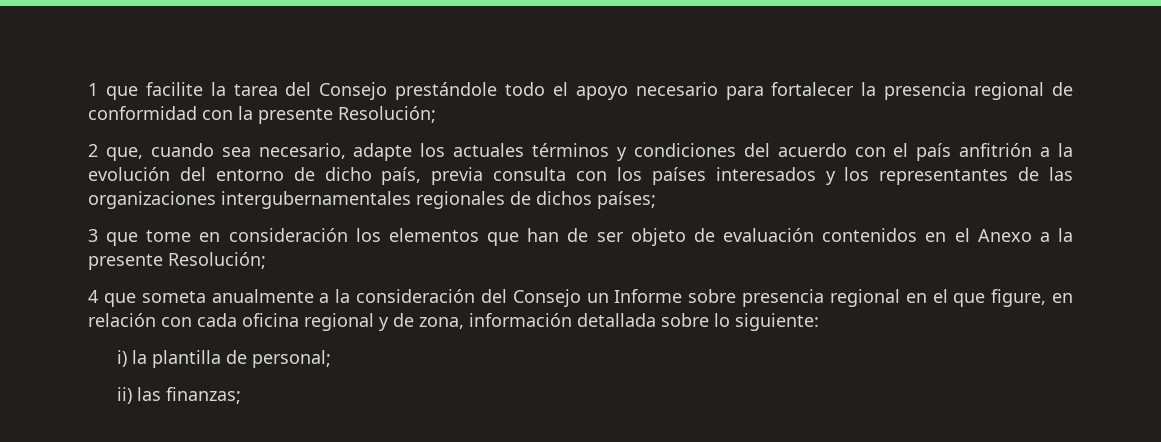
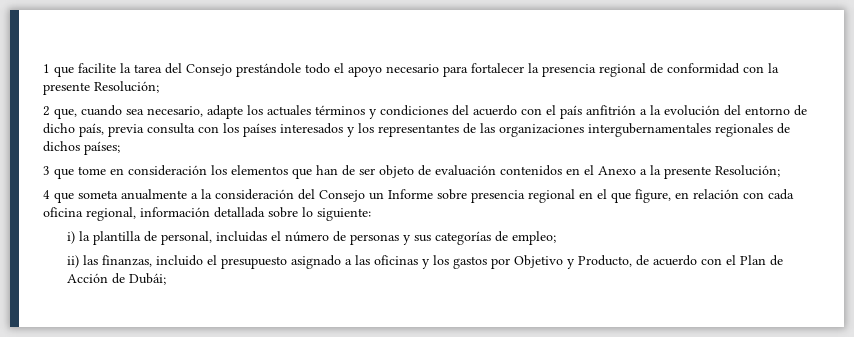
[304,313,464,331] regional y de zona, -> [86,207,136,221] regional,
[251,350,331,368] [116,387,241,404] personal; // ii) las finanzas; -> [161,231,557,245] [67,255,784,269] [67,273,167,285] personal, incluidas el número de personas y sus categorías de empleo; // ii) las finanzas, incluido el presupuesto asignado a las oficinas y los gastos por Objetivo y Producto, de acuerdo con el Plan de Acción de Dubái;

